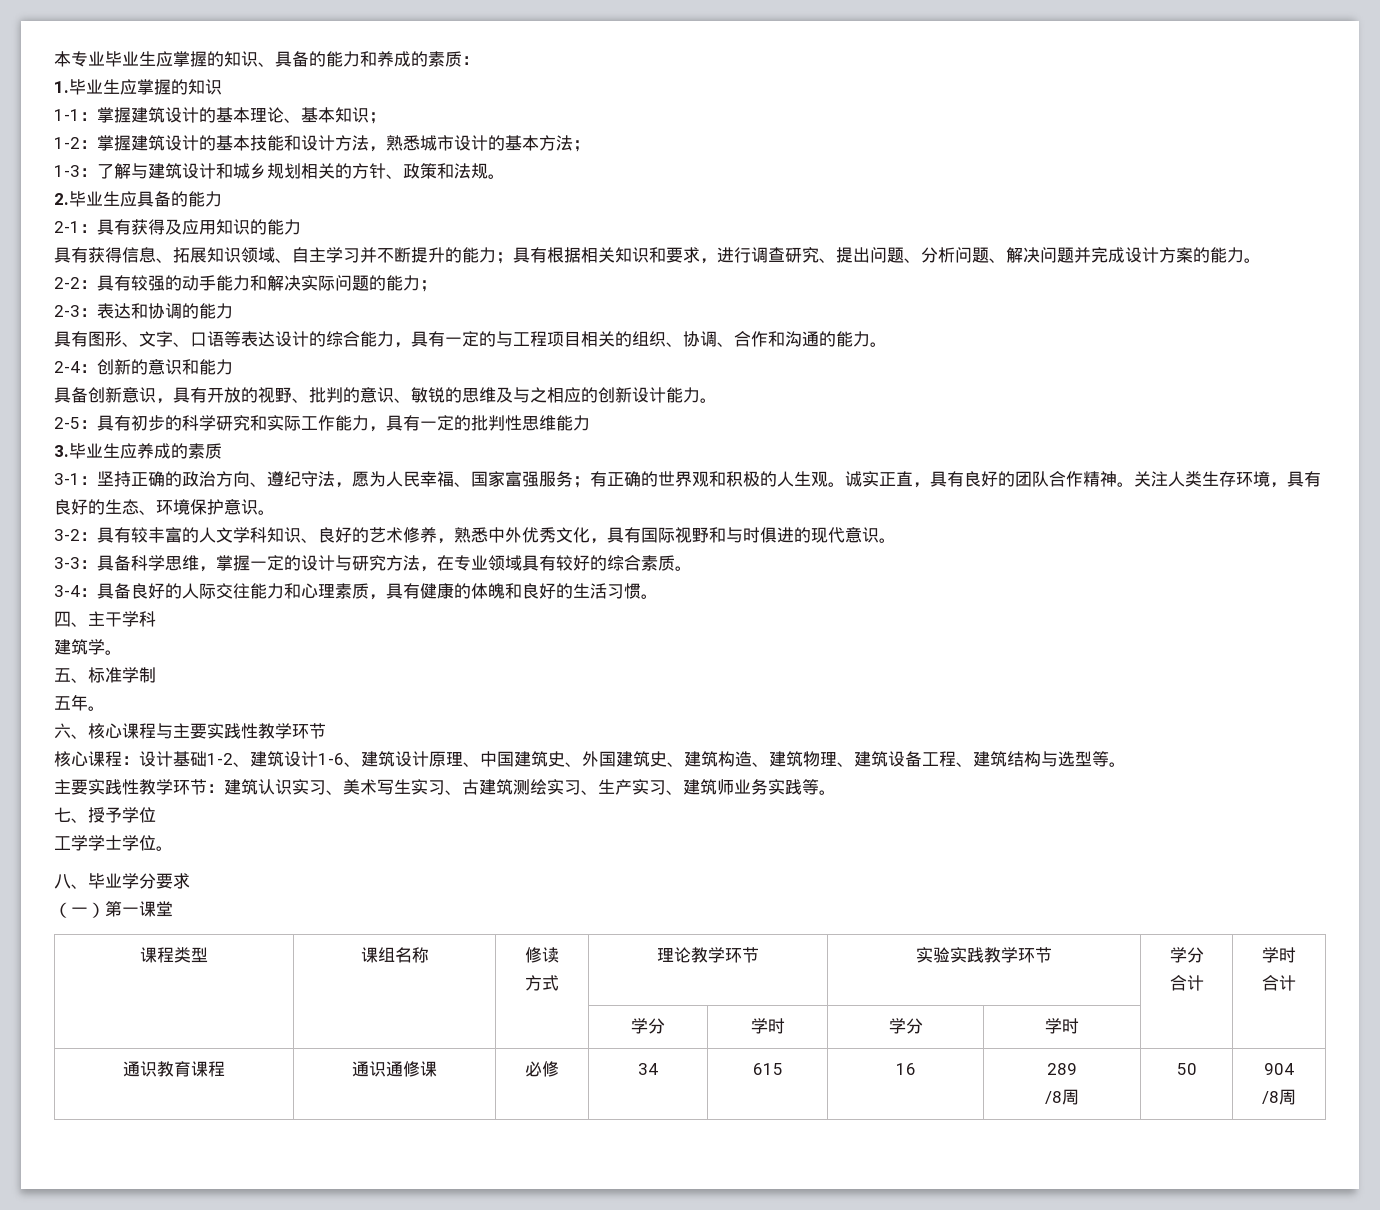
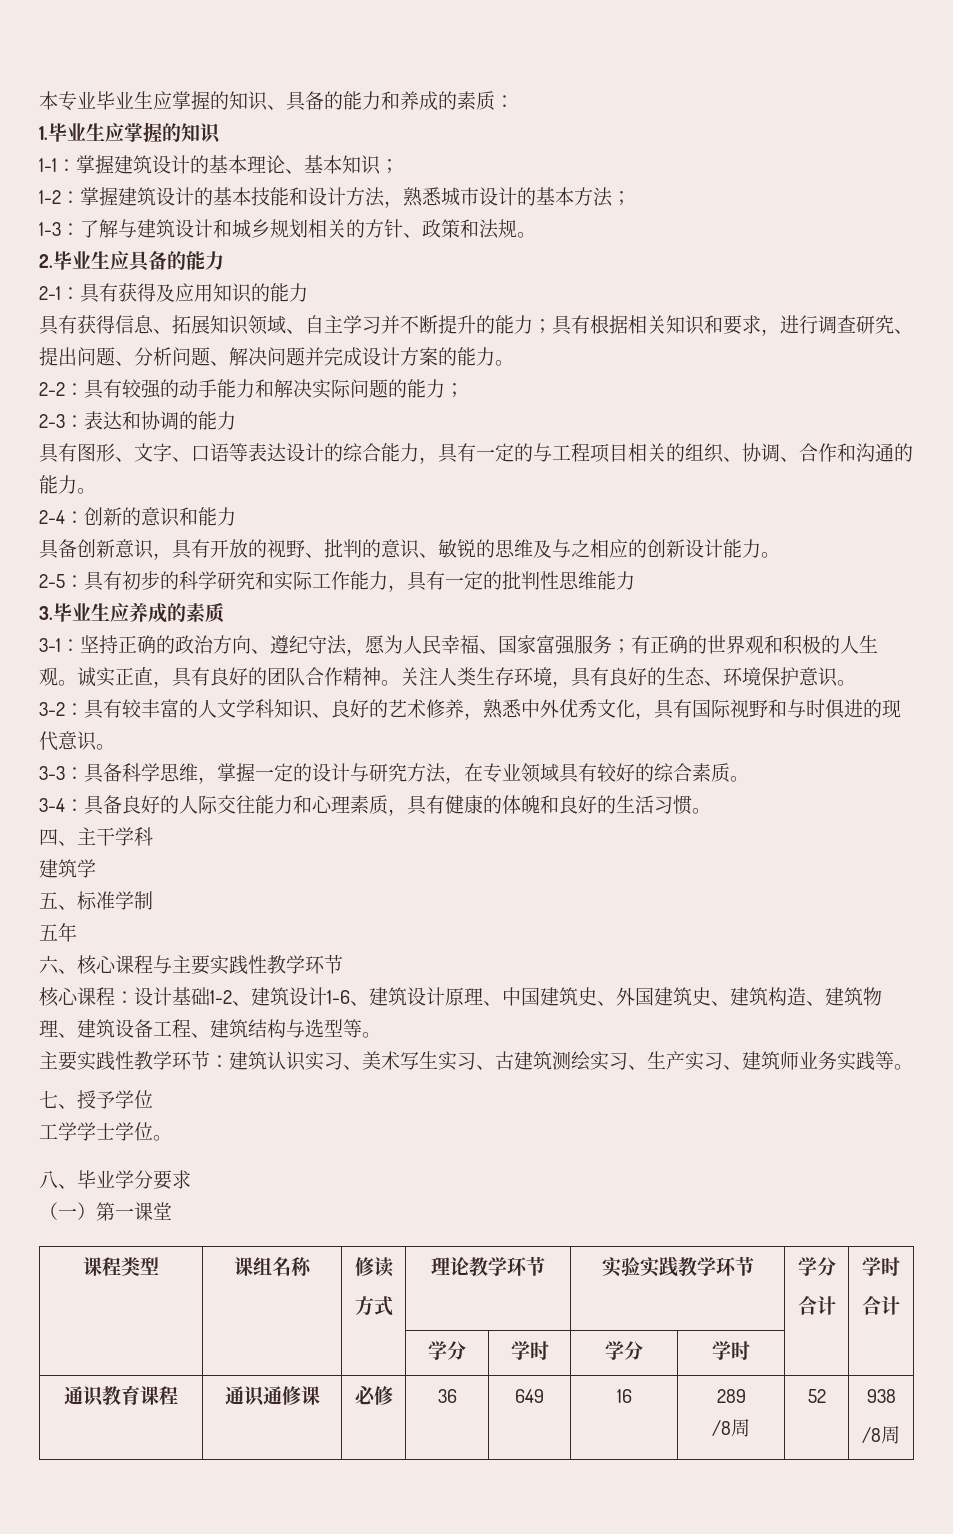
[105,650,122,655] 。 -> (96, 868) none
[88,706,105,711] 。 -> (77, 932) none
[638,1063,658,1075] [752,1063,783,1075] 34 | 615 -> [437,1389,457,1403] [515,1389,544,1403] 36 | 649
[1176,1063,1197,1075] [1264,1063,1294,1075] 50 | 904 -> [807,1389,826,1403] [866,1389,896,1403] 52 | 938

